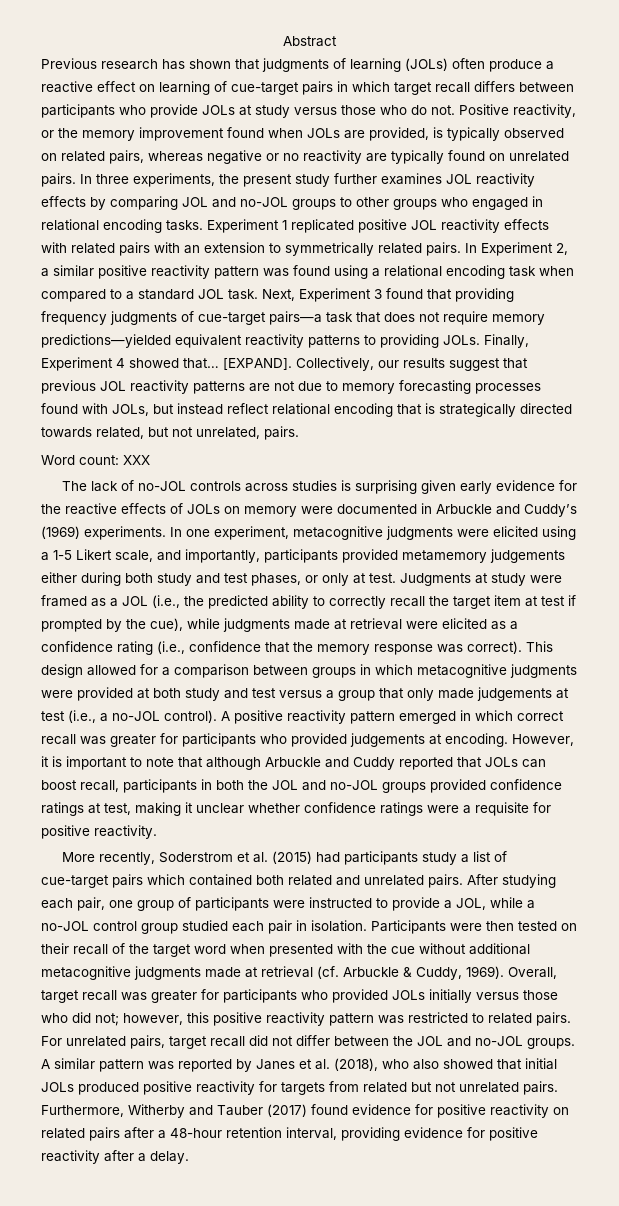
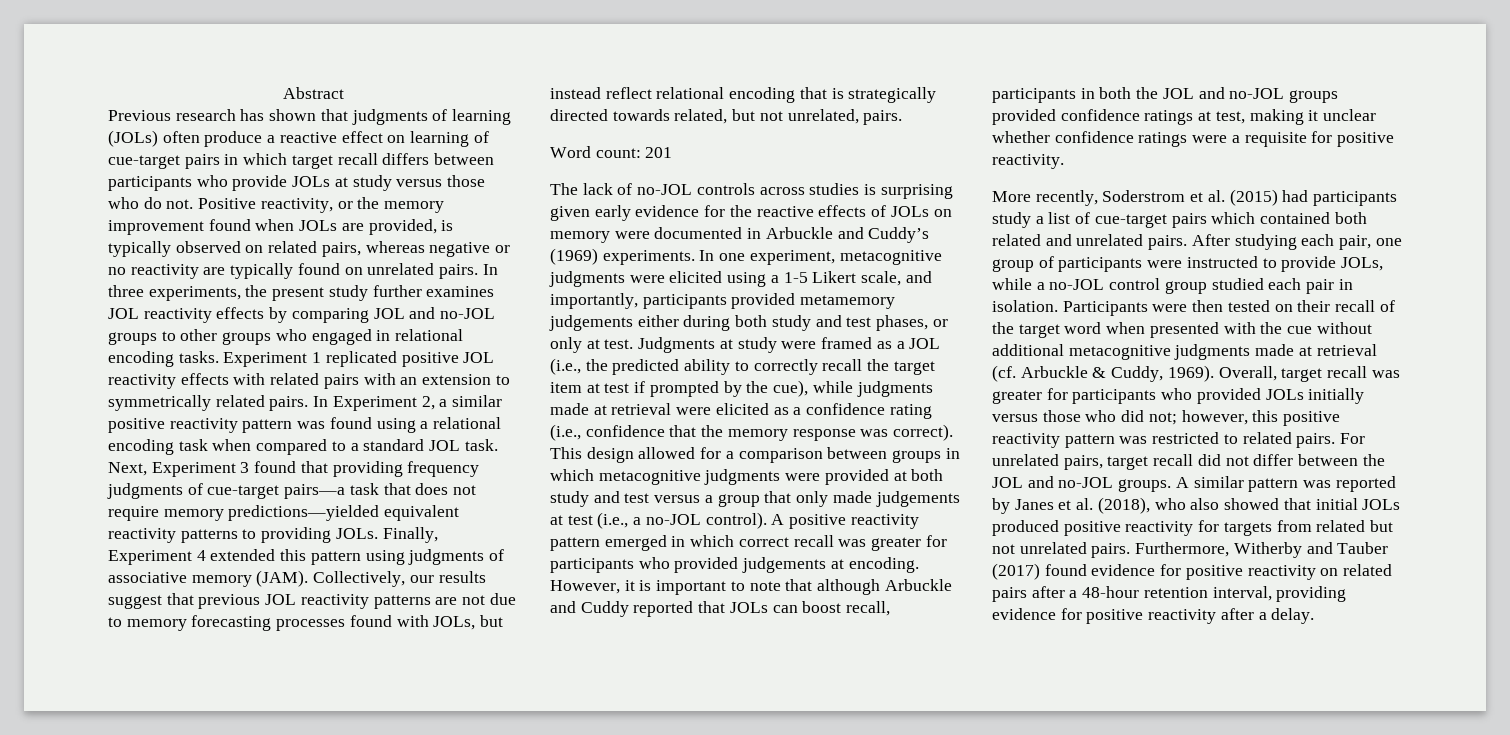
[129,358,292,370] showed that… [EXPAND]. -> [210,549,505,565] [108,570,309,587] extended this pattern using judgments of associative memory (JAM).
[123,455,150,465] XXX -> [645,147,673,158] 201
[444,898,486,910] a JOL, -> [1341,257,1384,271] JOLs,

